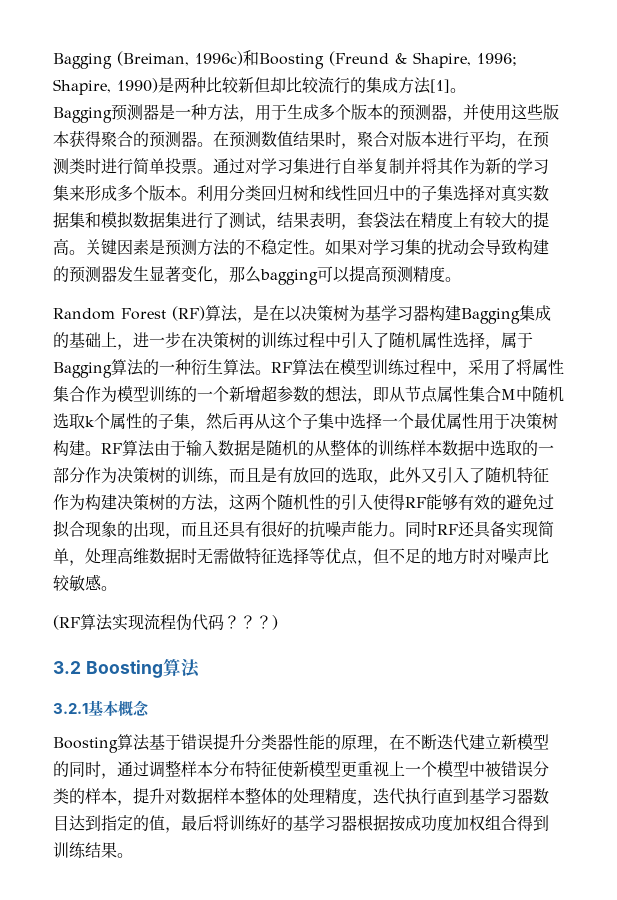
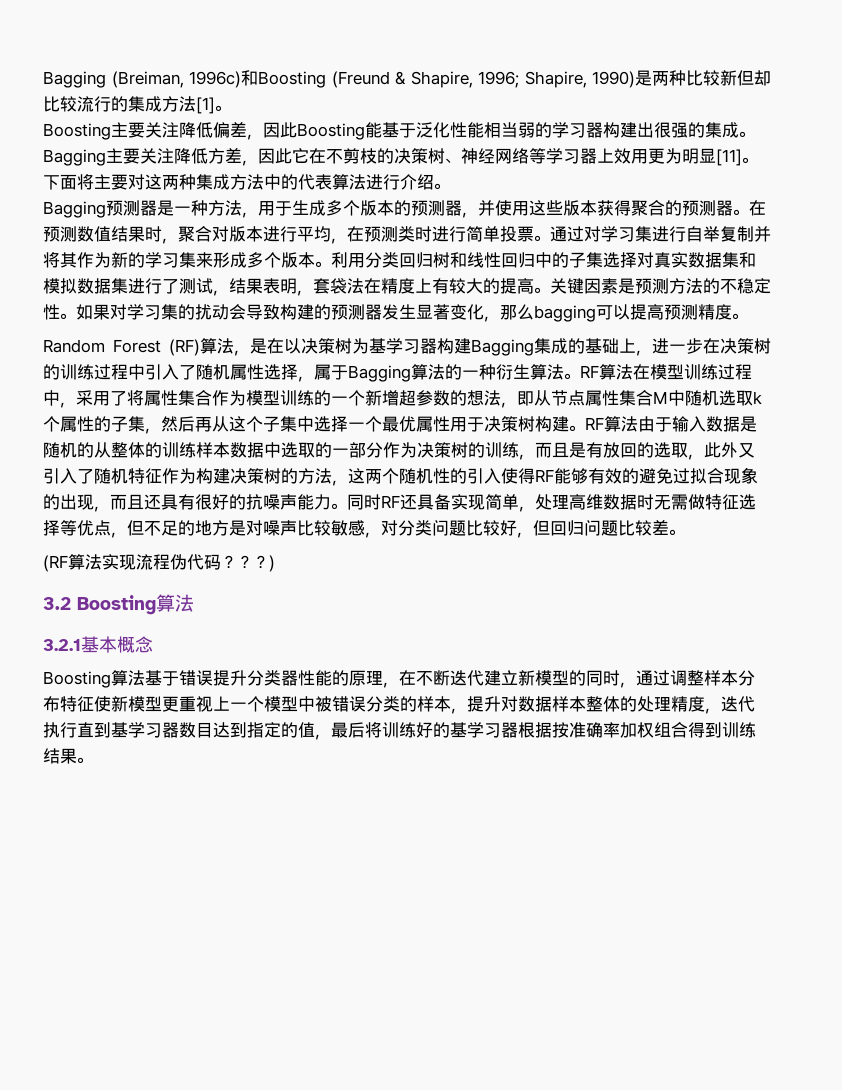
(466, 90) none -> [43,122,755,140] [43,148,758,166] [43,174,450,190] // Boosting主要关注降低偏差，因此Boosting能基于泛化性能相当弱的学习器构建出很强的集成。Bagging主要关注降低方差，因此它在不剪枝的决策树、神经网络等学习器上效用更为明显[11]。下面将主要对这两种集成方法中的代表算法进行介绍。
[469,548,485,564] 时 -> [229,520,246,536] 是
(102, 582) none -> [365,520,669,538] ，对分类问题比较好，但回归问题比较差
[405,815,453,832] 成功度 -> [569,722,620,738] 准确率

